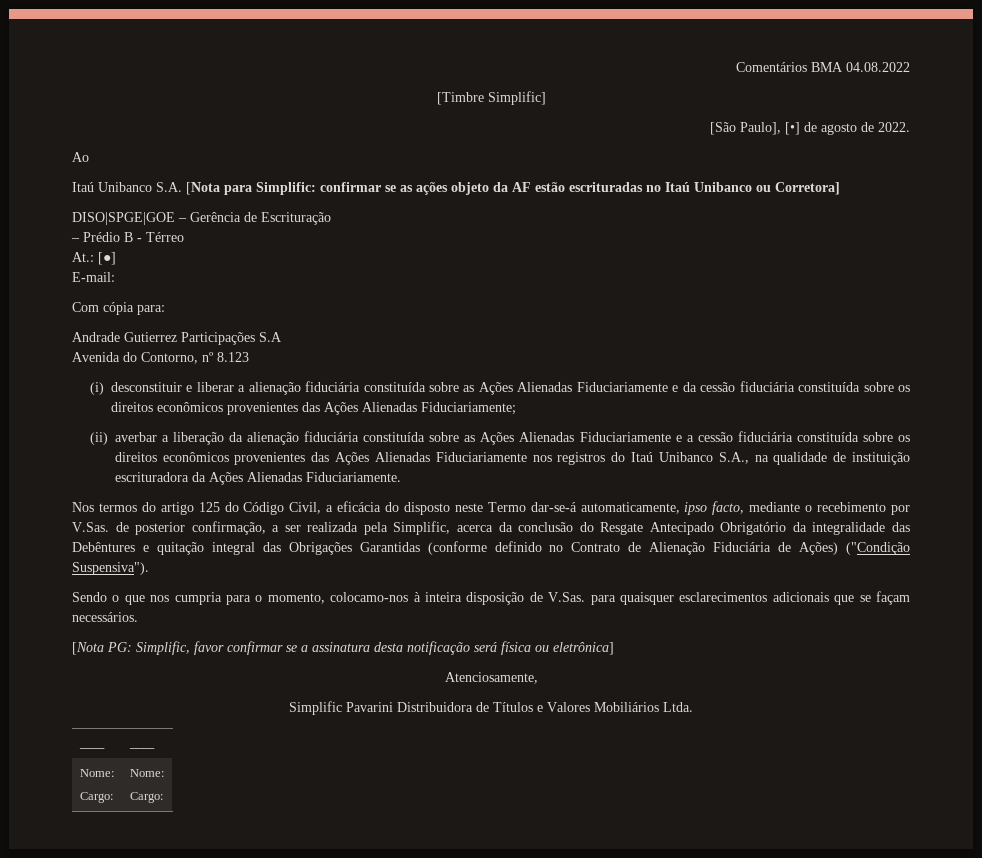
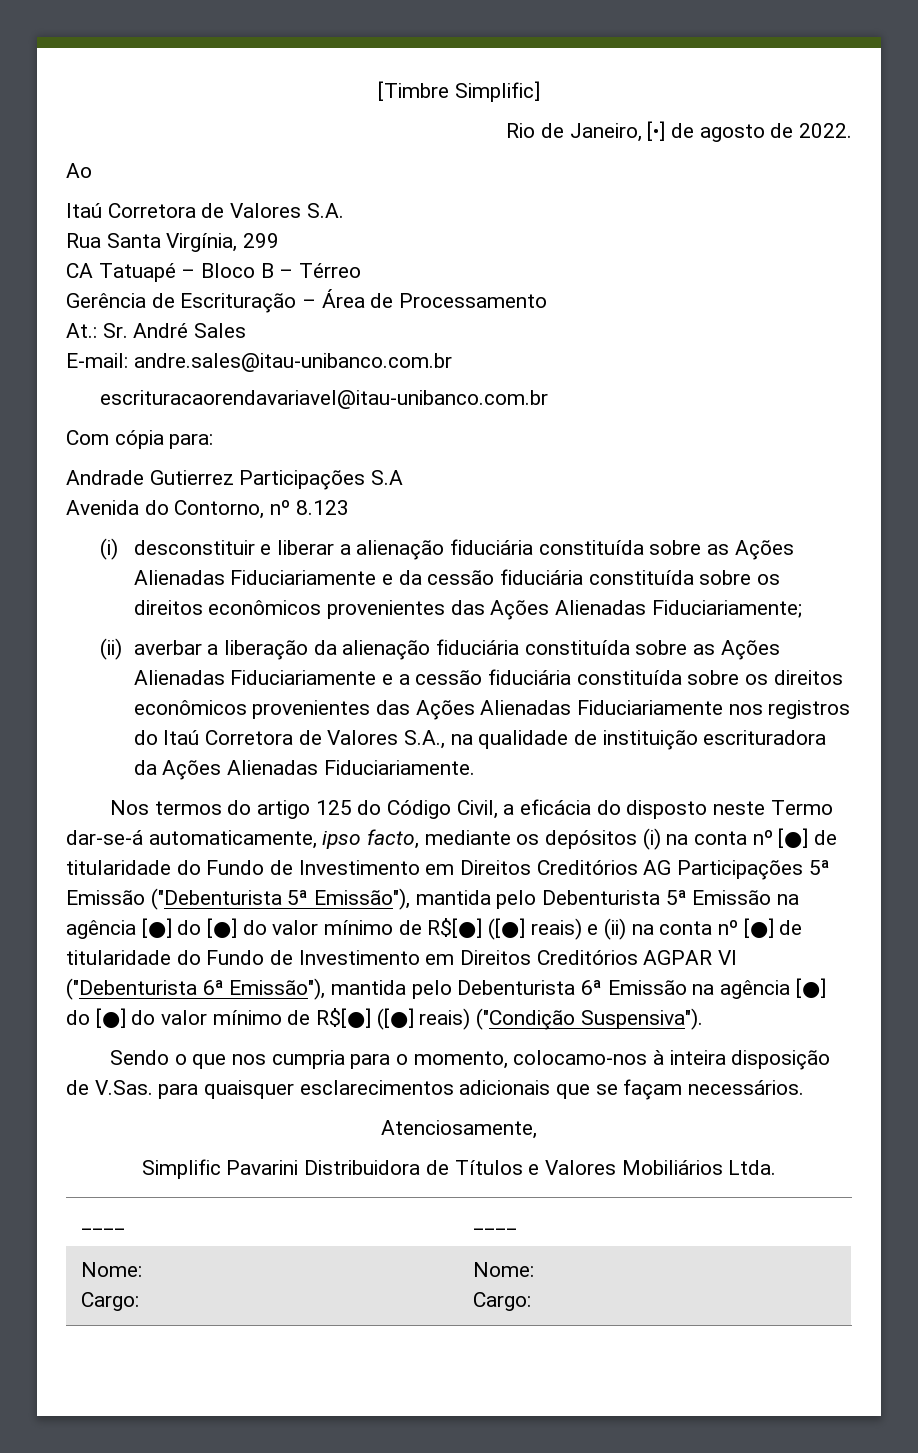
[736,62,910,72] Comentários BMA 04.08.2022 // -> (378, 91) none
[710,122,781,135] [São Paulo], -> [506,123,642,142] Rio de Janeiro,
[98,182,840,195] [72,212,331,225] [71,232,184,242] [72,252,116,265] Unibanco S.A. [Nota para Simplific: confirmar se as ações objeto da AF estão escrituradas no Itaú Unibanco ou Corretora] // DISO|SPGE|GOE – Gerência de Escrituração // – Prédio B - Térreo // At.: [●] -> [107,203,344,218] [66,233,280,252] [66,263,362,282] [66,289,548,313] [66,323,247,338] Corretora de Valores S.A. // Rua Santa Virgínia, 299 // CA Tatuapé – Bloco B – Térreo // Gerência de Escrituração – Área de Processamento // At.: Sr. André Sales
(115, 277) none -> [133,353,452,372] [99,390,548,409] andre.sales@itau-unibanco.com.br // escrituracaorendavariavel@itau-unibanco.com.br
[658,452,713,462] Unibanco -> [204,730,399,745] Corretora de Valores
[805,502,911,515] [72,521,910,535] [72,541,839,555] o recebimento por V.Sas. de posterior confirmação, a ser realizada pela Simplific, acerca da conclusão do Resgate Antecipado Obrigatório da integralidade das Debêntures e quitação integral das Obrigações Garantidas (conforme definido no Contrato de Alienação Fiduciária de Ações) -> [516,828,838,850] [66,860,830,880] [66,888,800,910] [66,918,803,940] [66,950,738,965] [66,978,826,1000] [66,1008,471,1030] os depósitos (i) na conta nº [●] de titularidade do Fundo de Investimento em Direitos Creditórios AG Participações 5ª Emissão ("Debenturista 5ª Emissão"), mantida pelo Debenturista 5ª Emissão na agência [●] do [●] do valor mínimo de R$[●] ([●] reais) e (ii) na conta nº [●] de titularidade do Fundo de Investimento em Direitos Creditórios AGPAR VI ("Debenturista 6ª Emissão"), mantida pelo Debenturista 6ª Emissão na agência [●] do [●] do valor mínimo de R$[●] ([●] reais)
[72,641,614,655] // [Nota PG: Simplific, favor confirmar se a assinatura desta notificação será física ou eletrônica] -> (805, 1087) none

